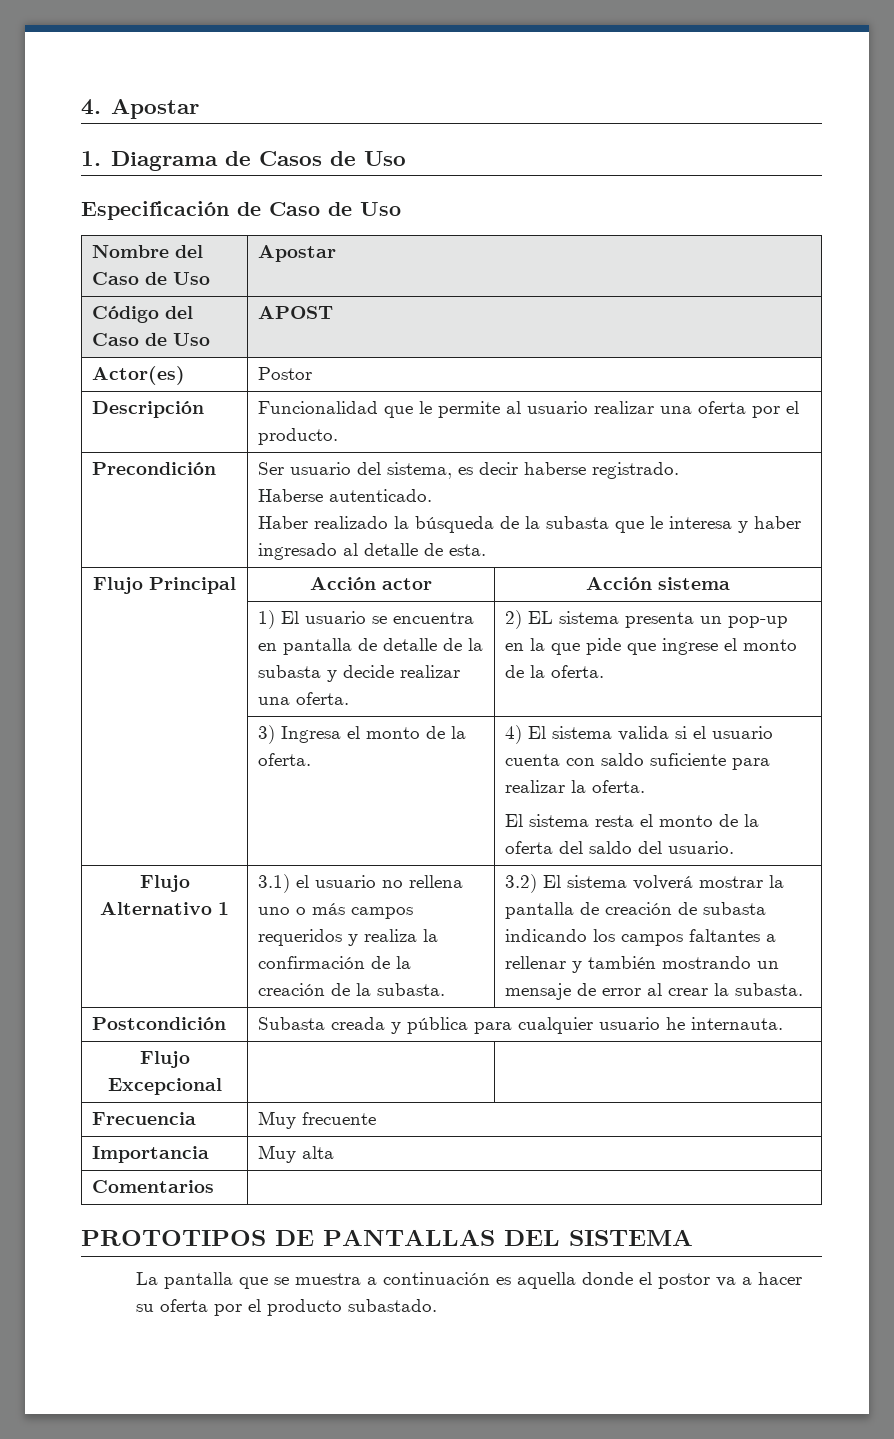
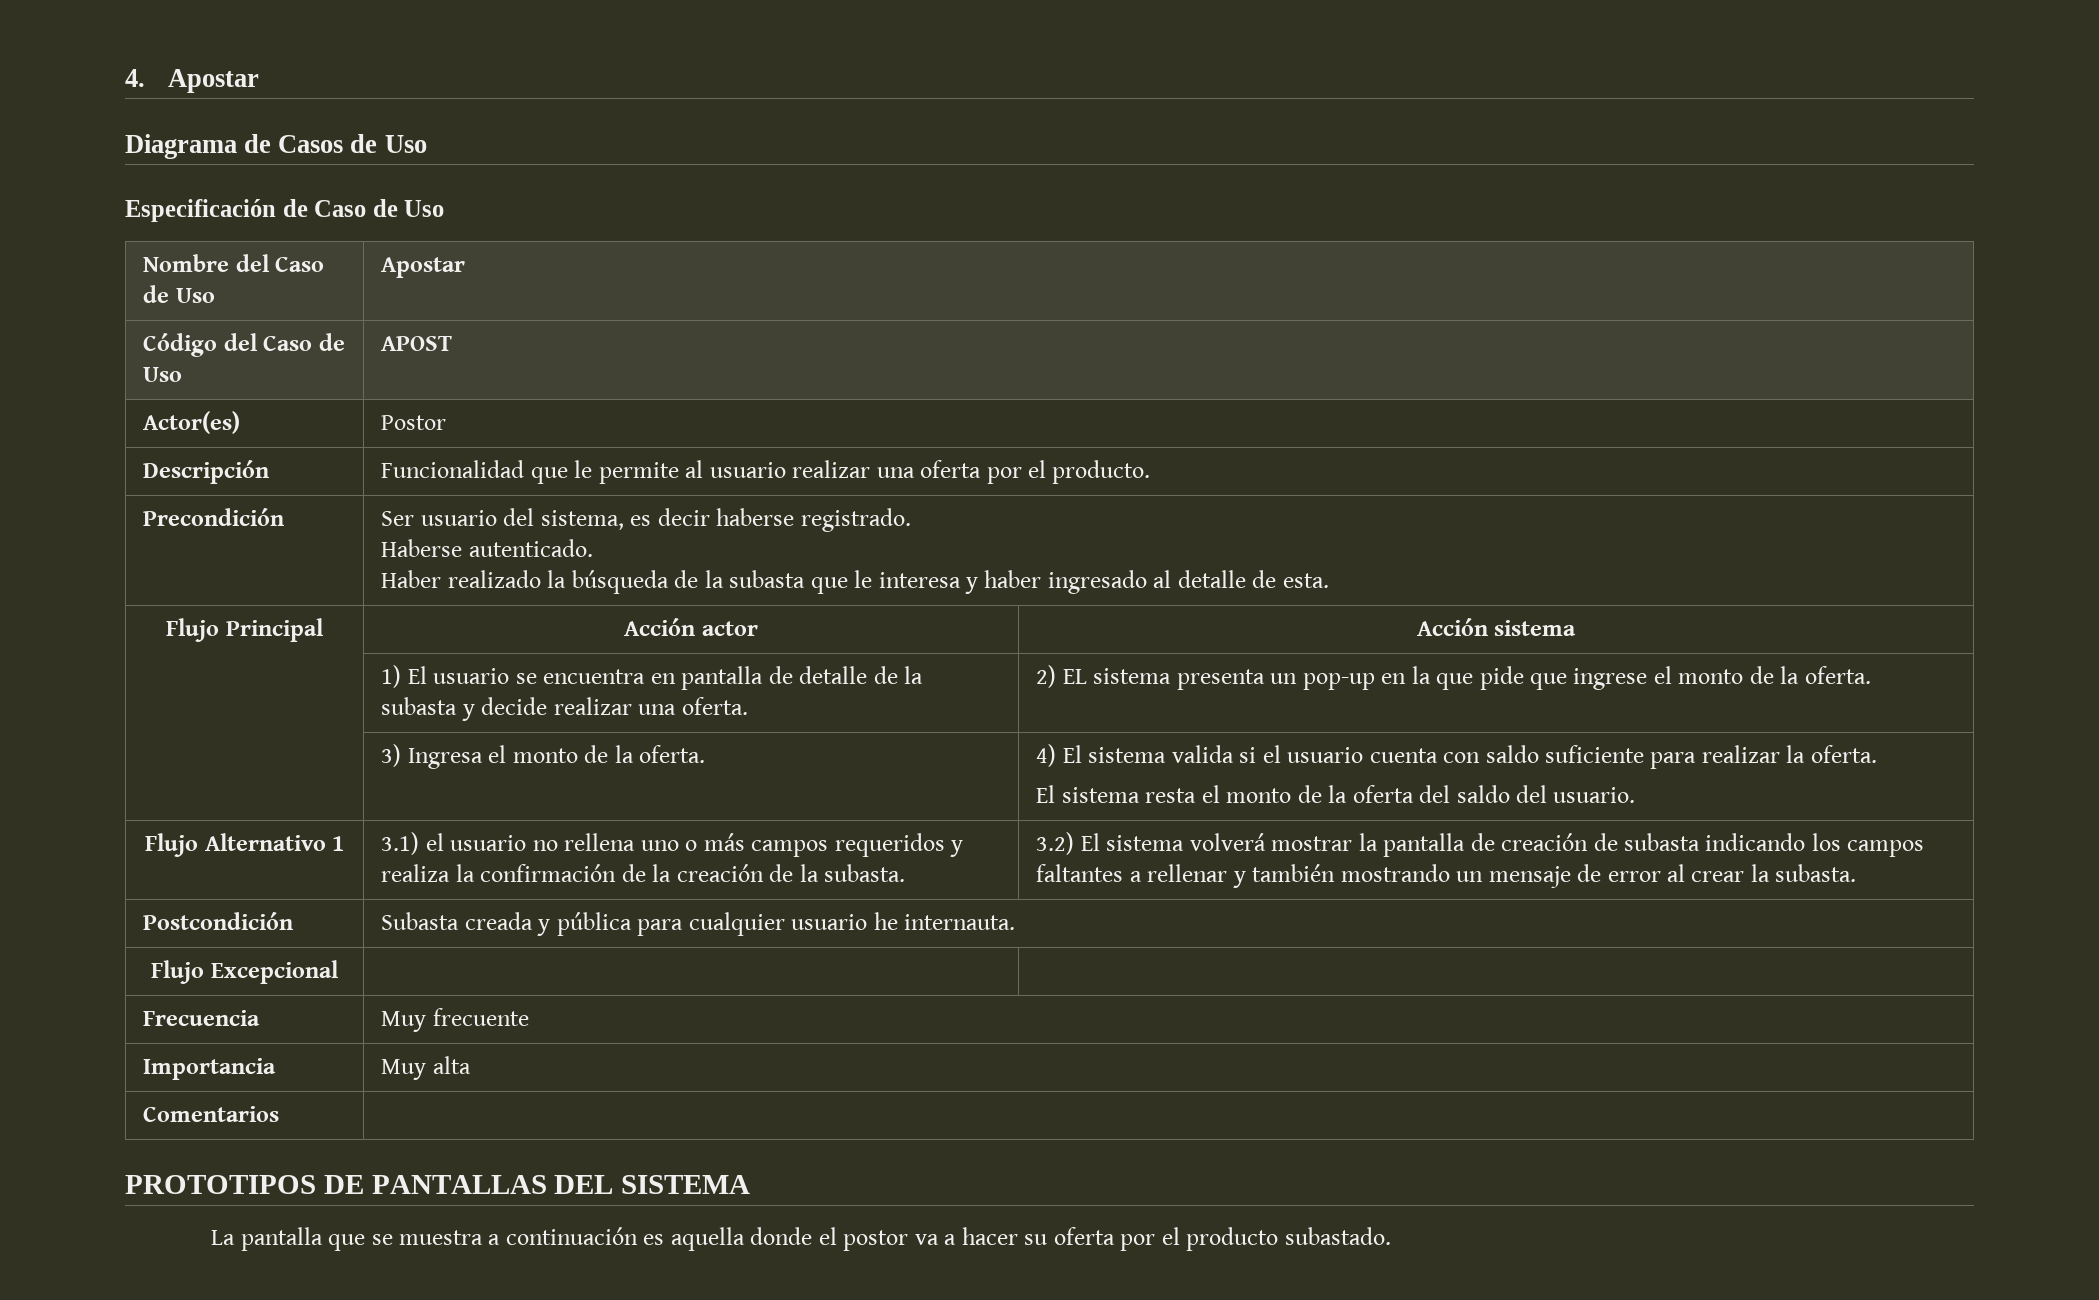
[81,151,101,166] 1. -> (260, 81) none

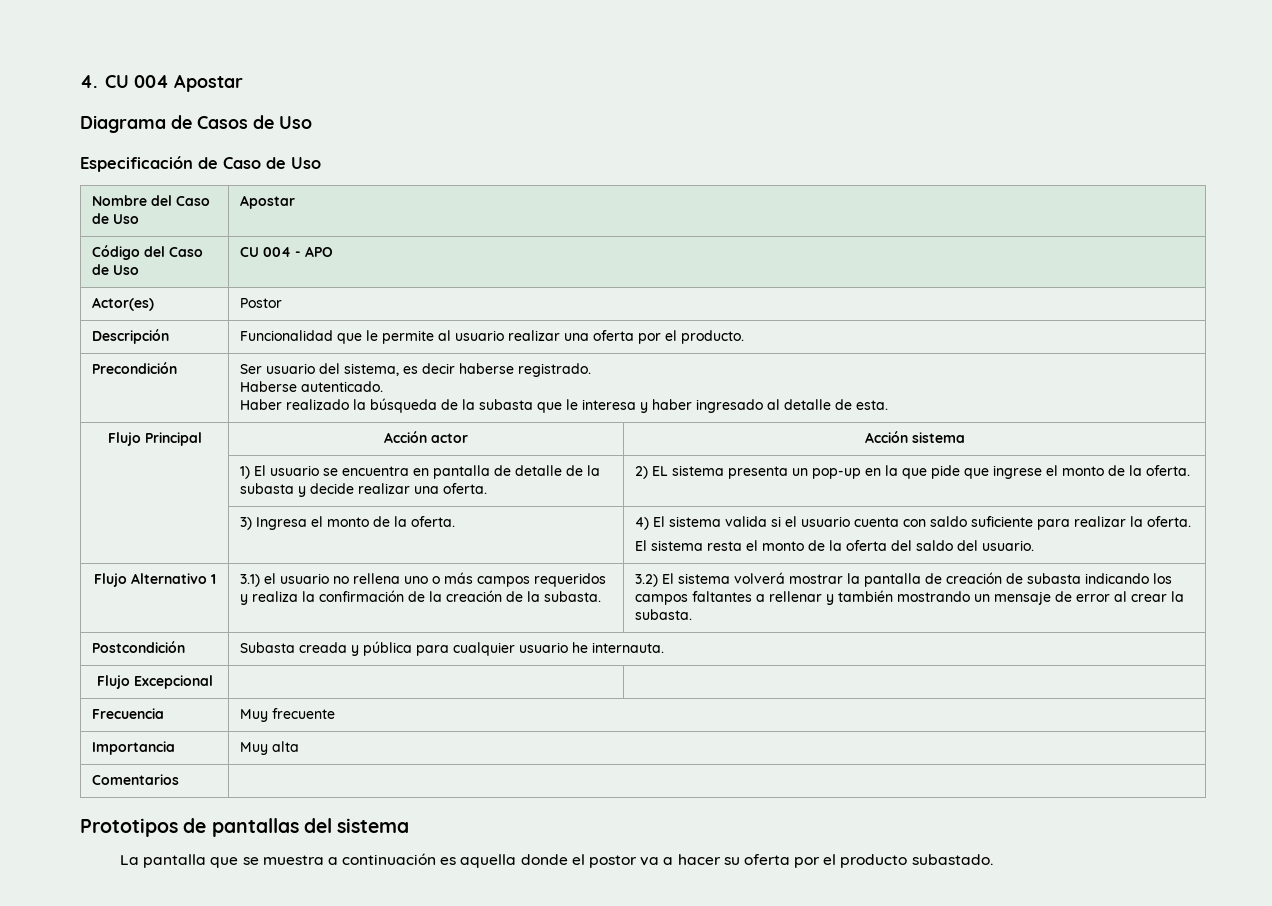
(145, 78) none -> [104,75,169,88] CU 004
[381,336,453,351] APOST -> [239,246,333,257] CU 004 - APO
[125,1175,751,1194] PROTOTIPOS DE PANTALLAS DEL SISTEMA -> [80,818,410,837] Prototipos de pantallas del sistema

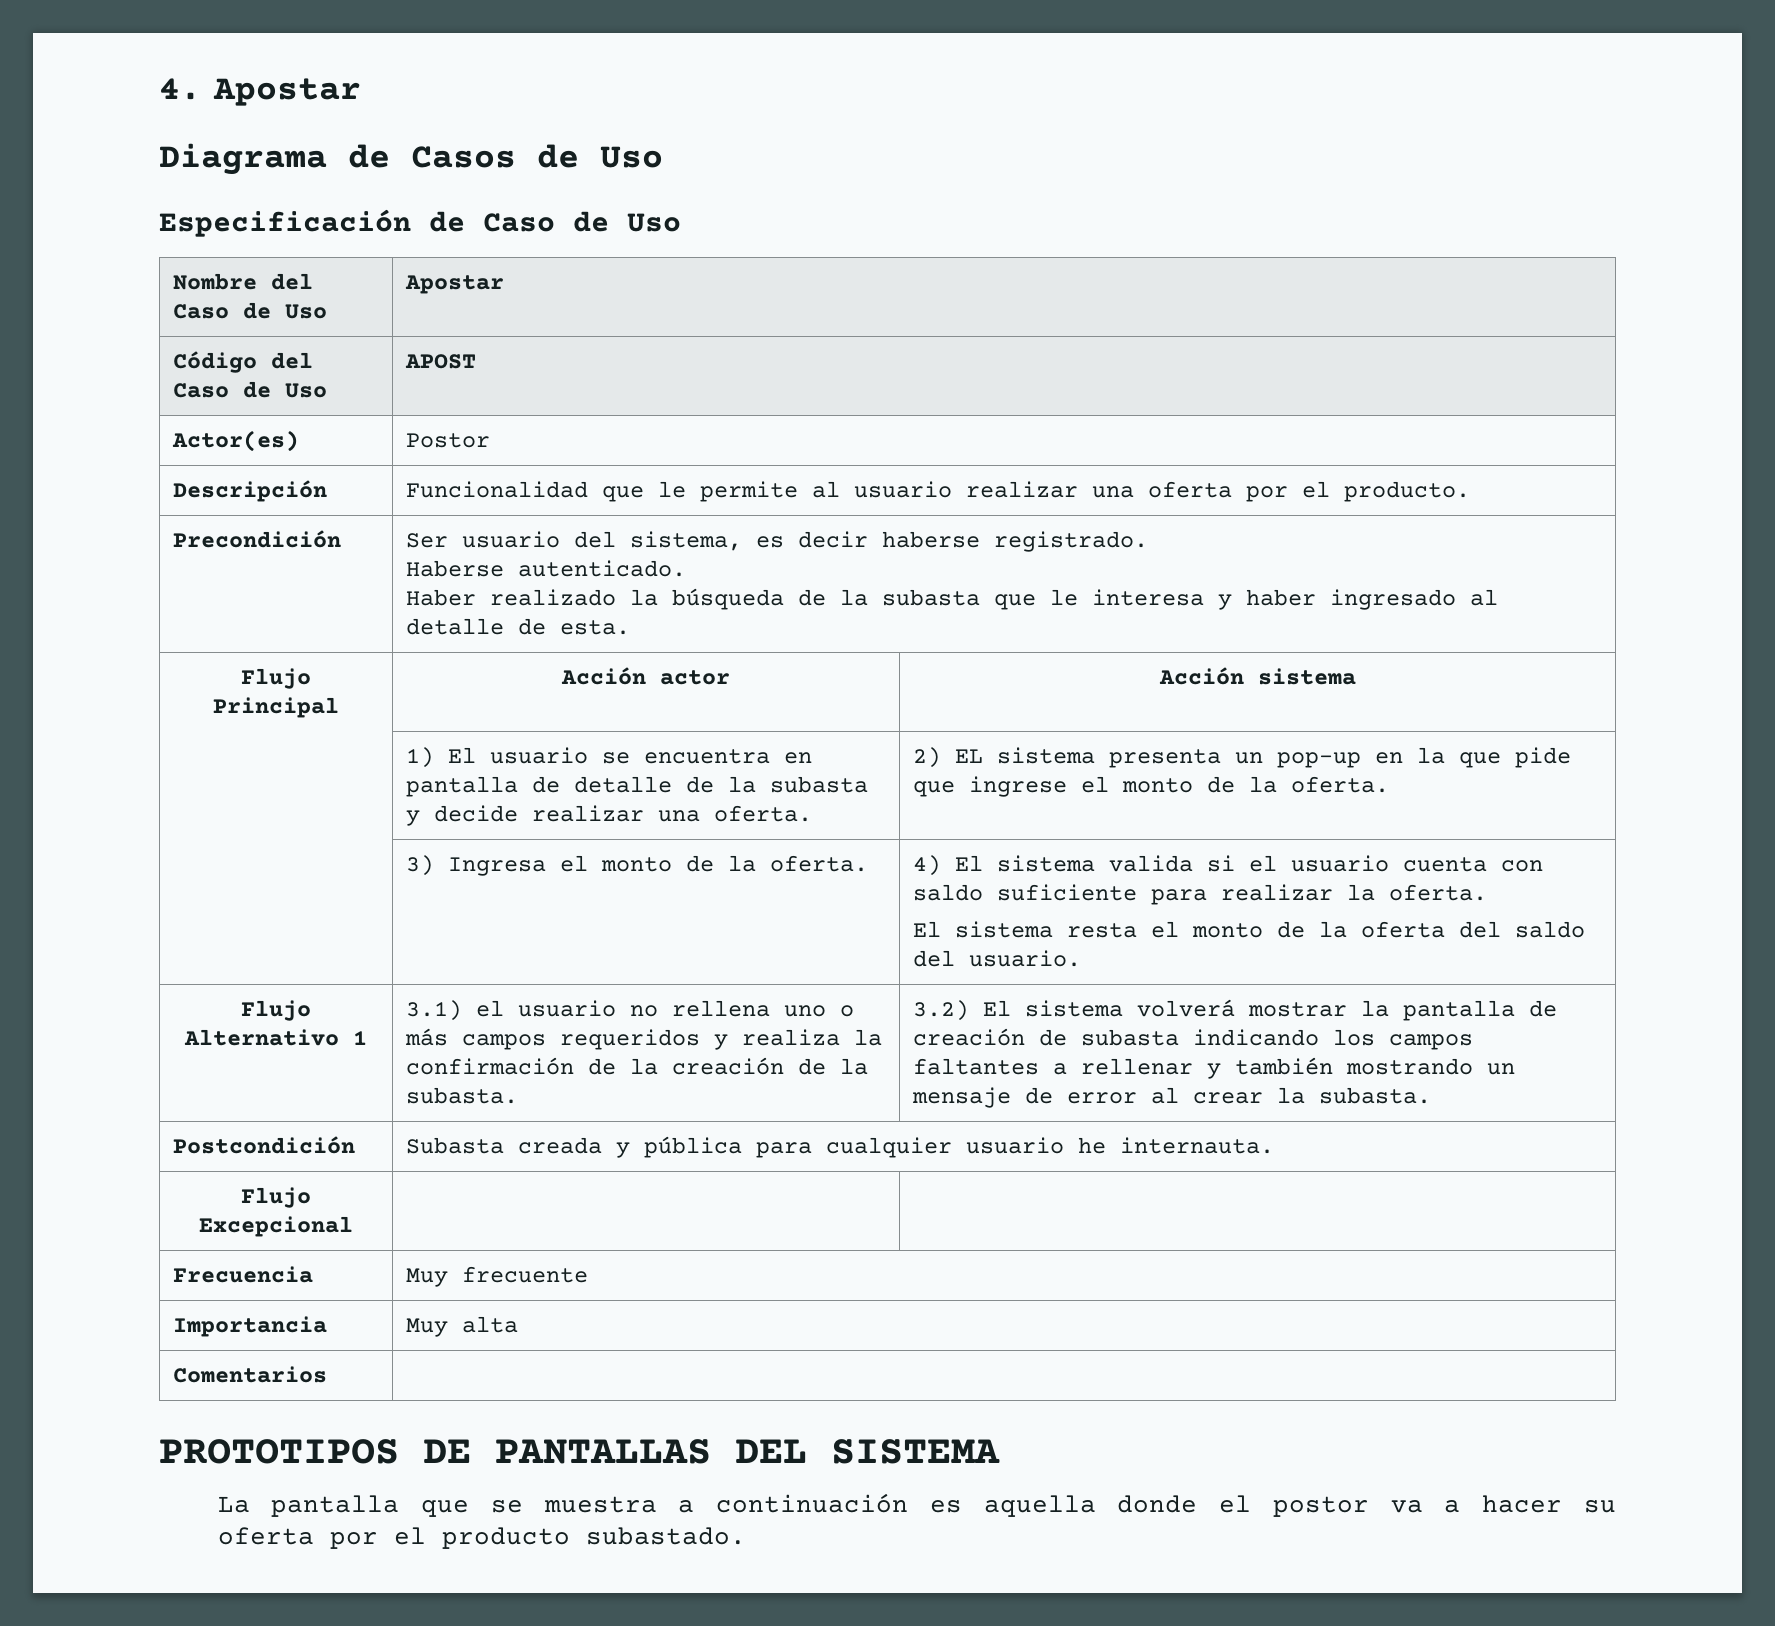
[104,75,169,88] CU 004 -> (201, 89) none
[239,246,333,257] CU 004 - APO -> [405,354,477,369] APOST
[80,818,410,837] Prototipos de pantallas del sistema -> [159,1439,1000,1464] PROTOTIPOS DE PANTALLAS DEL SISTEMA

